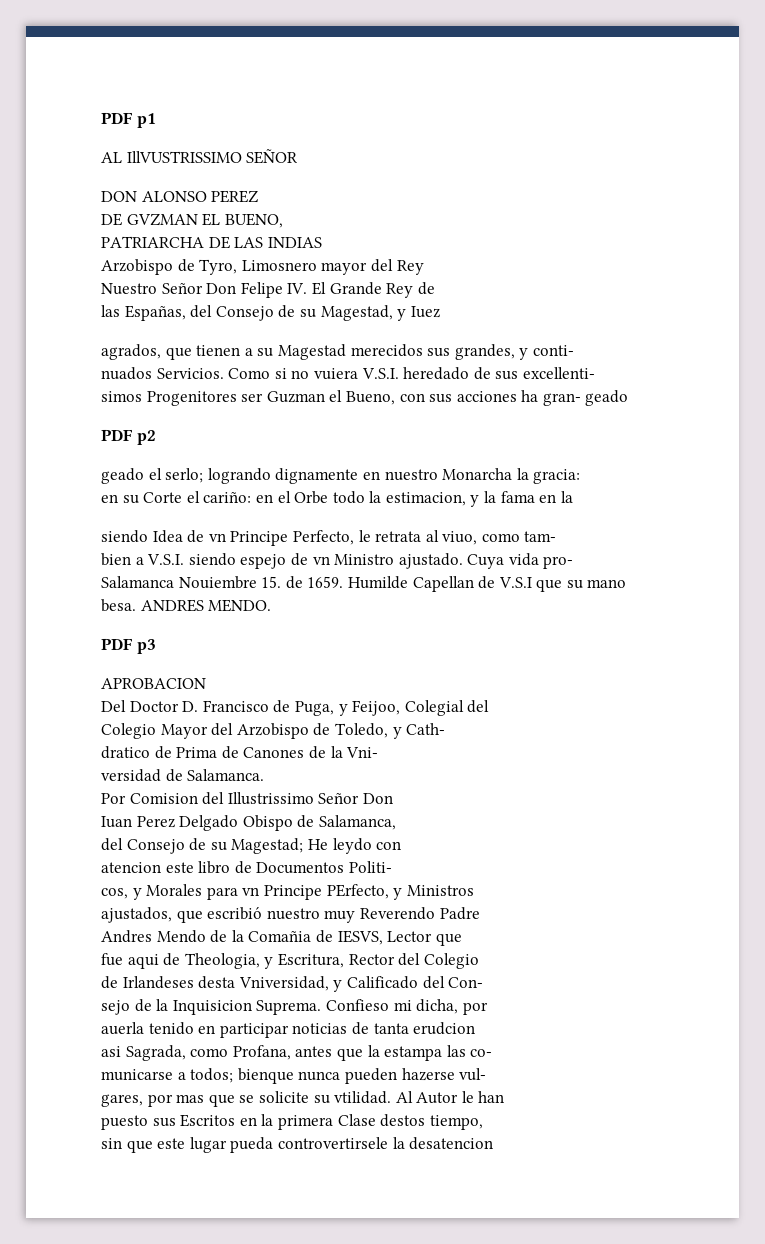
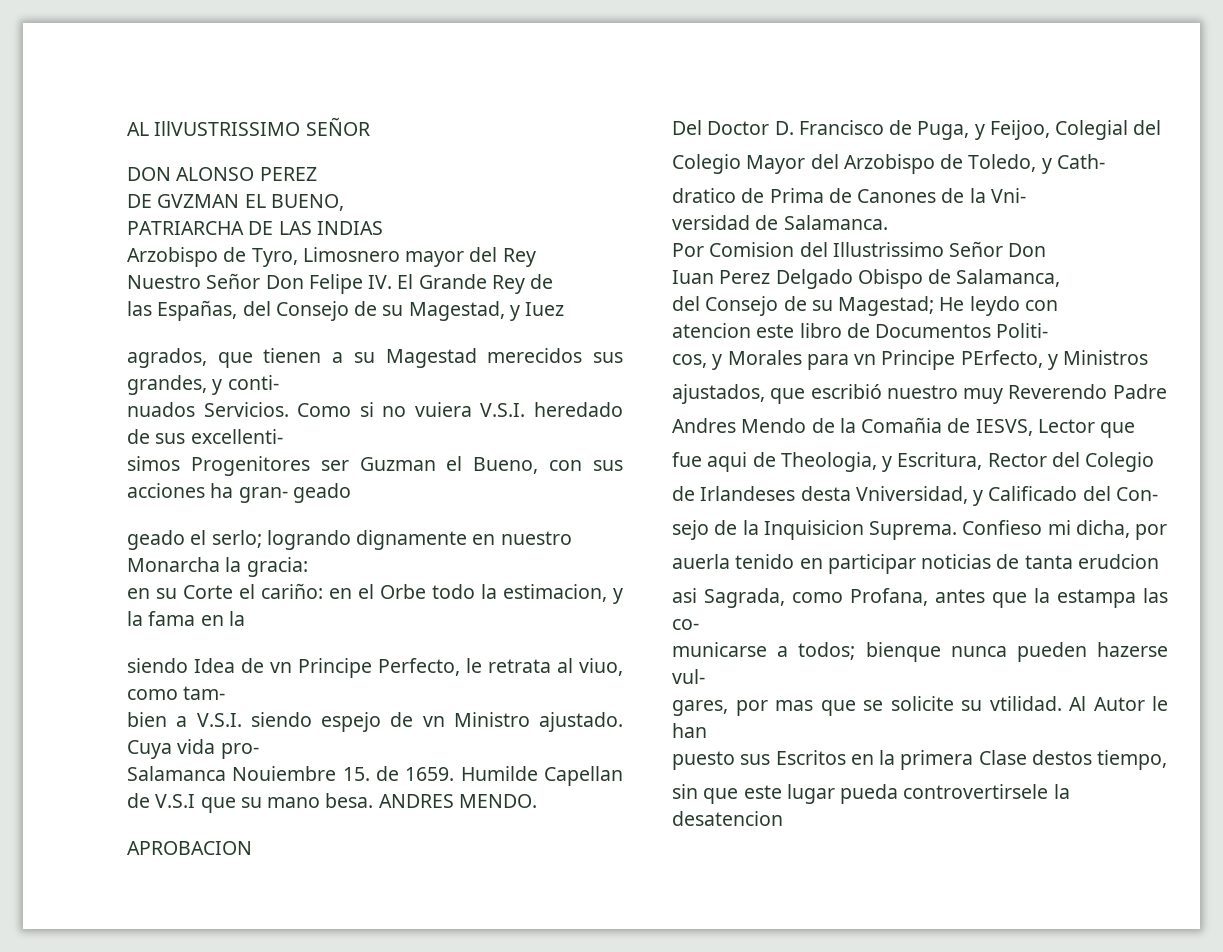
[101,112,156,128] PDF p1 // -> (127, 129) none
[101,429,156,445] // PDF p2 -> (351, 493) none
[101,638,156,654] // PDF p3 -> (537, 801) none

